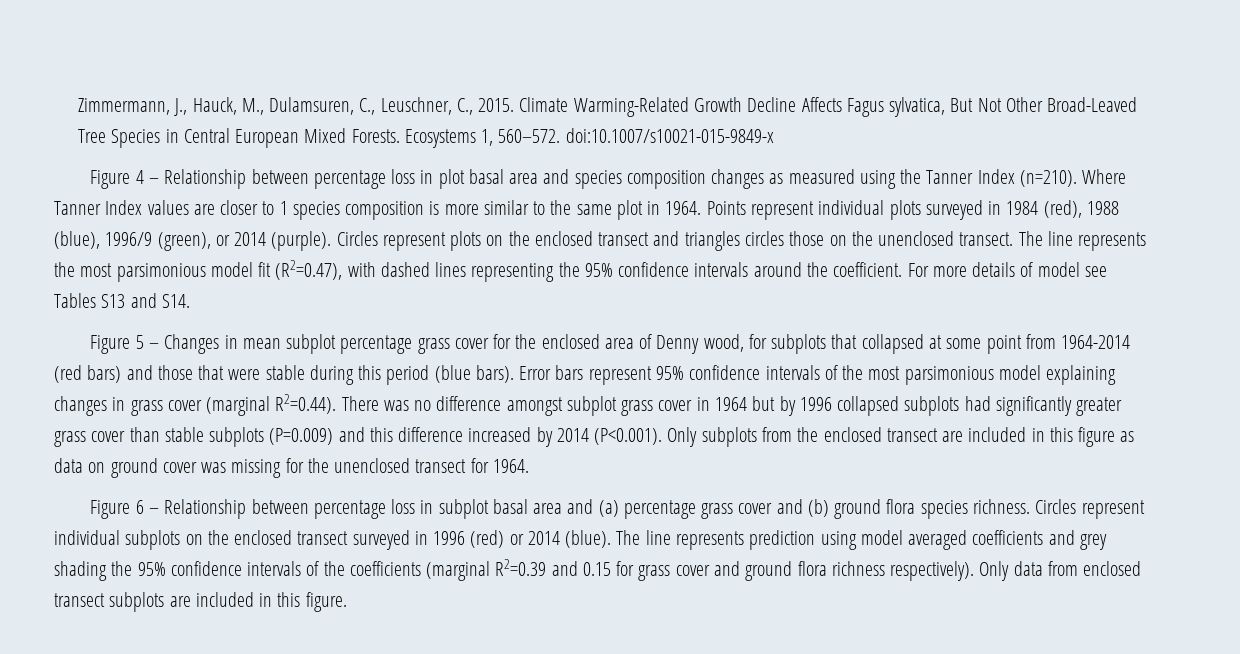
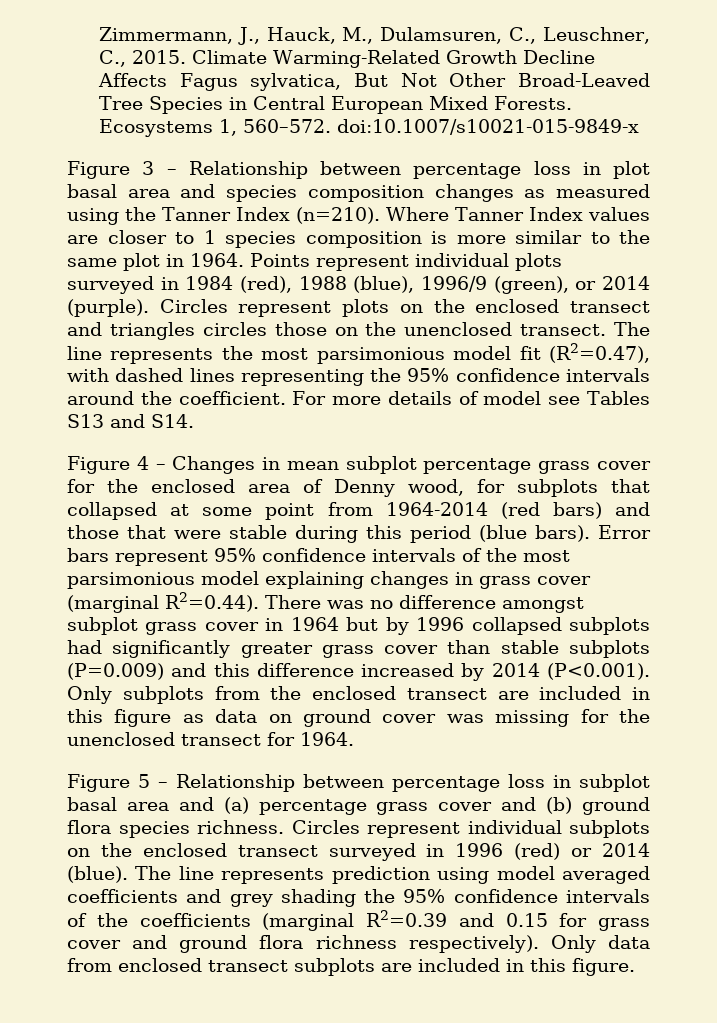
[135,170,144,184] 4 -> [142,161,155,175] 3
[135,335,144,349] 5 -> [136,456,149,470] 4
[135,500,144,514] 6 -> [138,774,150,788] 5

